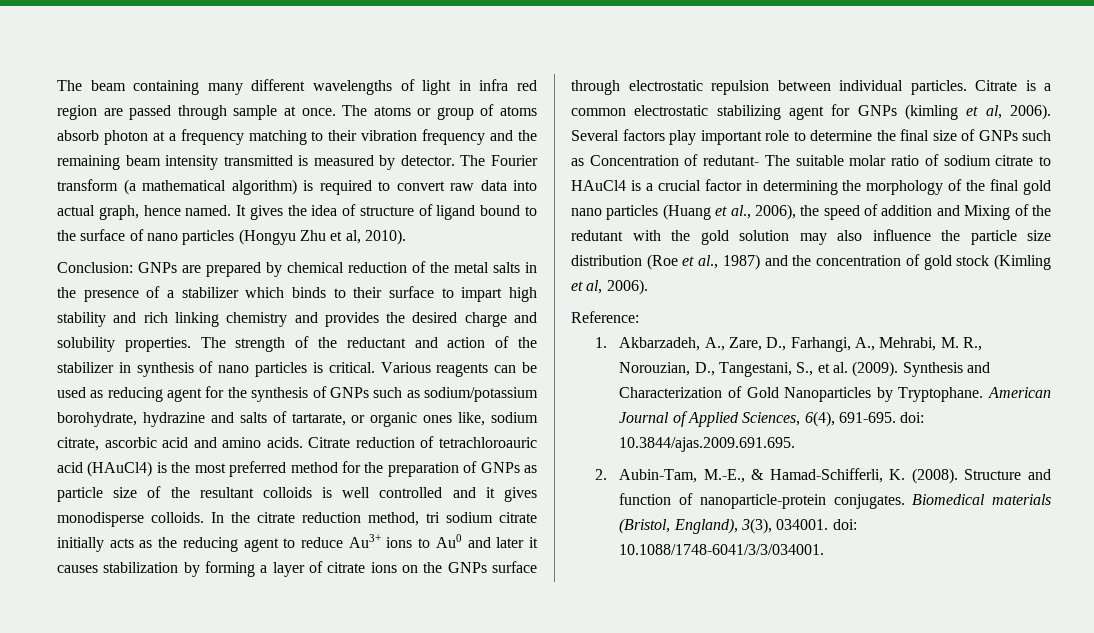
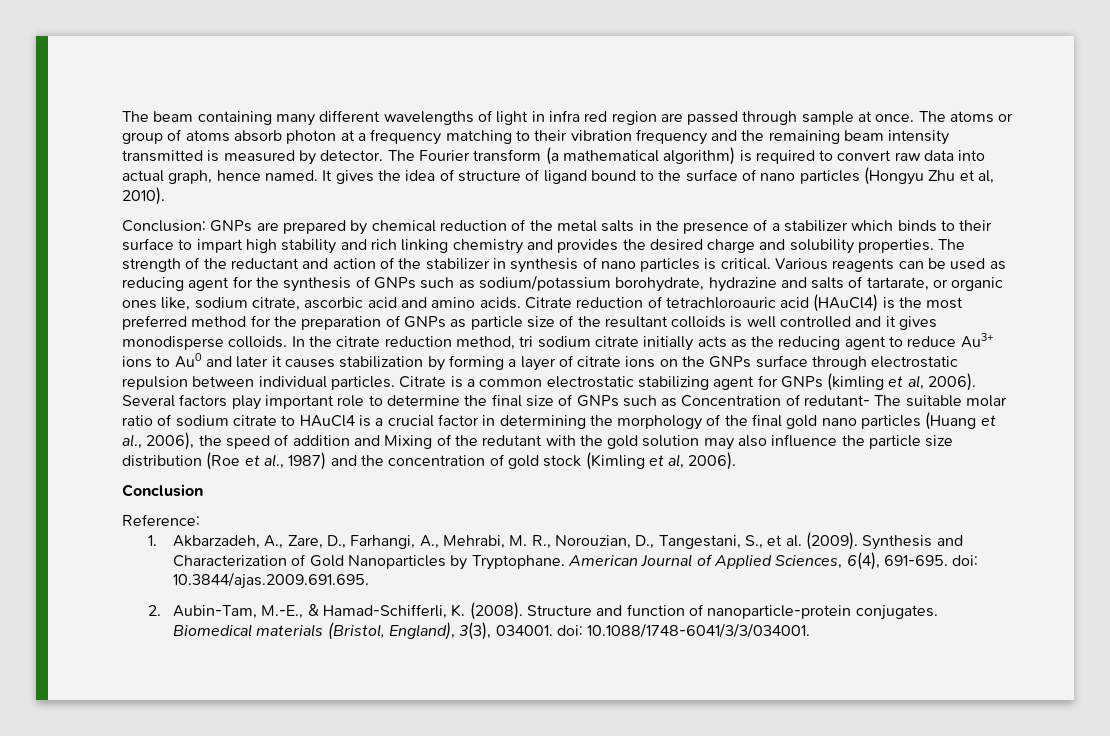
(648, 287) none -> [122,484,203,497] // Conclusion

